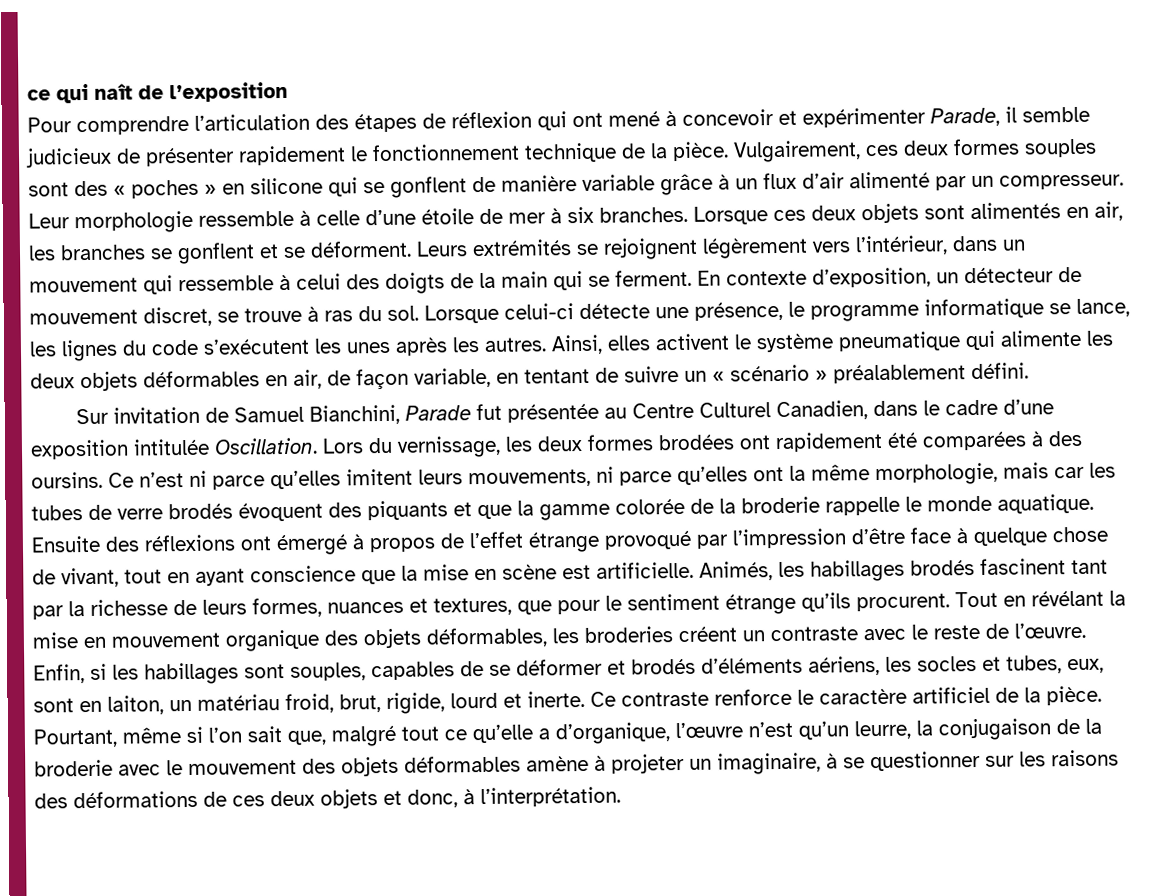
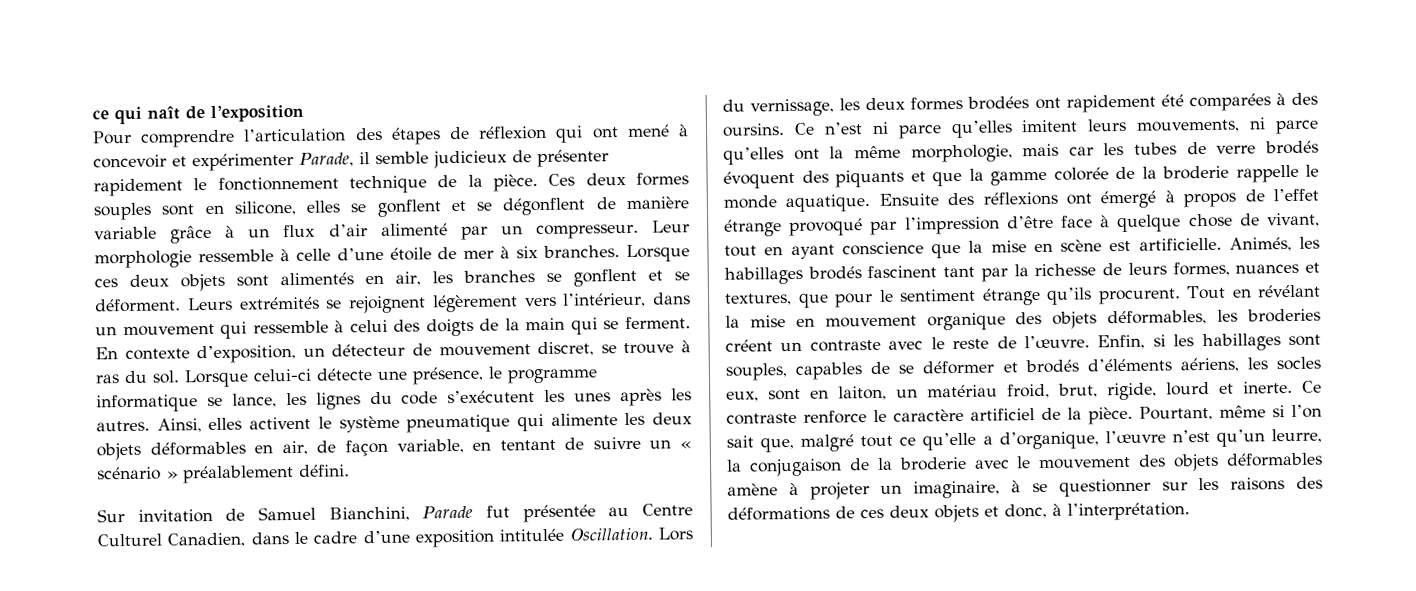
[733,140,899,163] Vulgairement, ces -> [548,173,576,186] Ces
[74,176,467,199] des « poches » en silicone qui se gonflent -> [204,197,587,217] en silicone, elles se gonflent et se dégonflent
[982,655,1062,674] et tubes, -> (1321, 363) none

